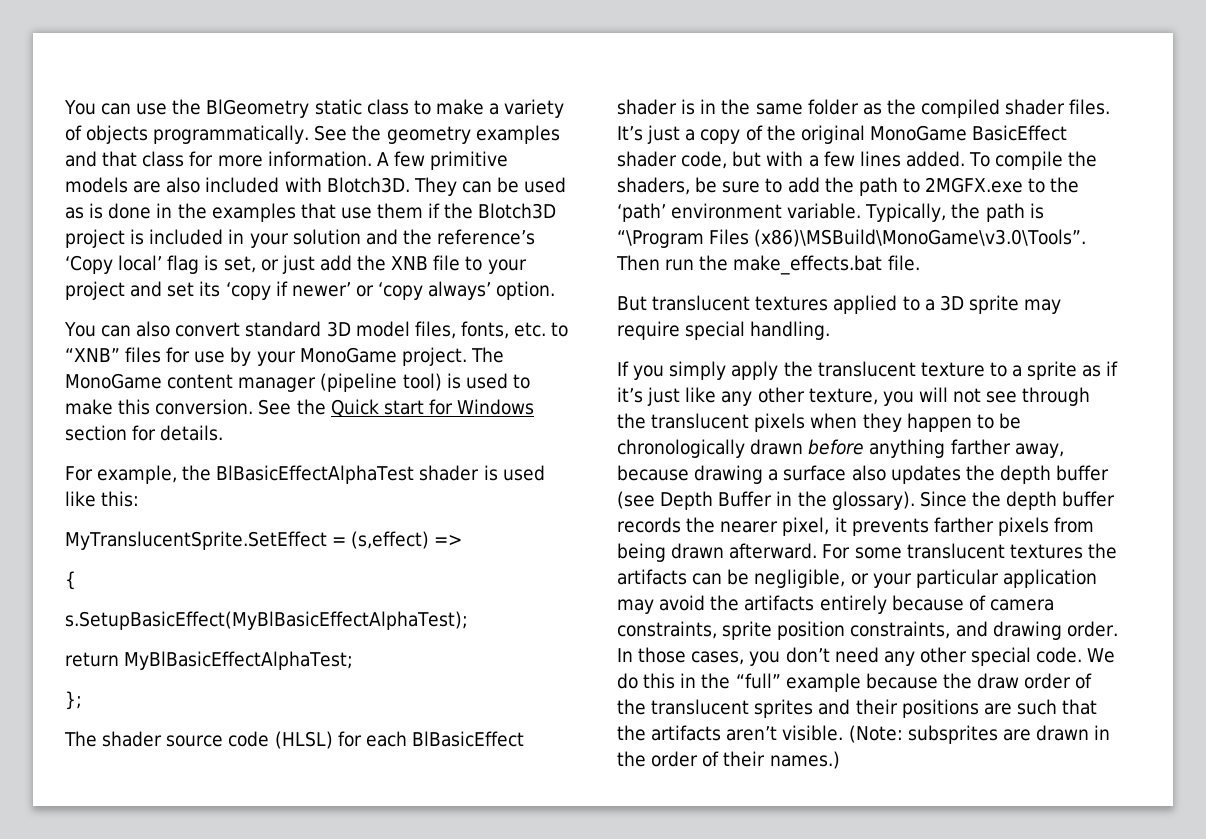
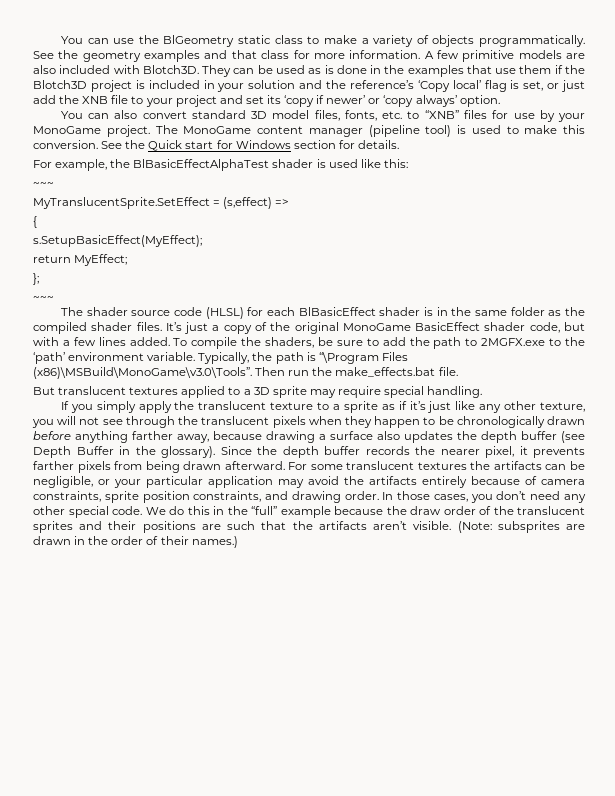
(140, 499) none -> [33,182,54,187] // ~~~
[65,611,468,630] s.SetupBasicEffect(MyBlBasicEffectAlphaTest); -> [33,235,202,247] s.SetupBasicEffect(MyEffect);
[124,651,354,670] MyBlBasicEffectAlphaTest; -> [74,254,128,266] MyEffect;
(82, 700) none -> [33,296,54,301] // ~~~

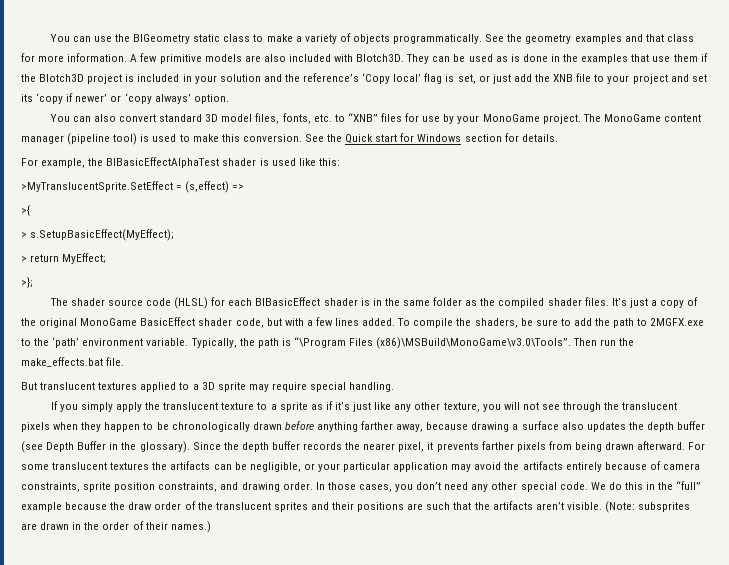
[33,182,54,187] [33,197,210,209] ~~~ // MyTranslucentSprite.SetEffect -> [21,181,173,192] >MyTranslucentSprite.SetEffect
[33,216,37,228] { // -> [21,205,30,216] [21,232,27,238] >{ // >
(202, 241) none -> [21,256,27,262] >
[33,273,39,285] [33,296,54,301] }; // ~~~ -> [21,277,33,288] >};

